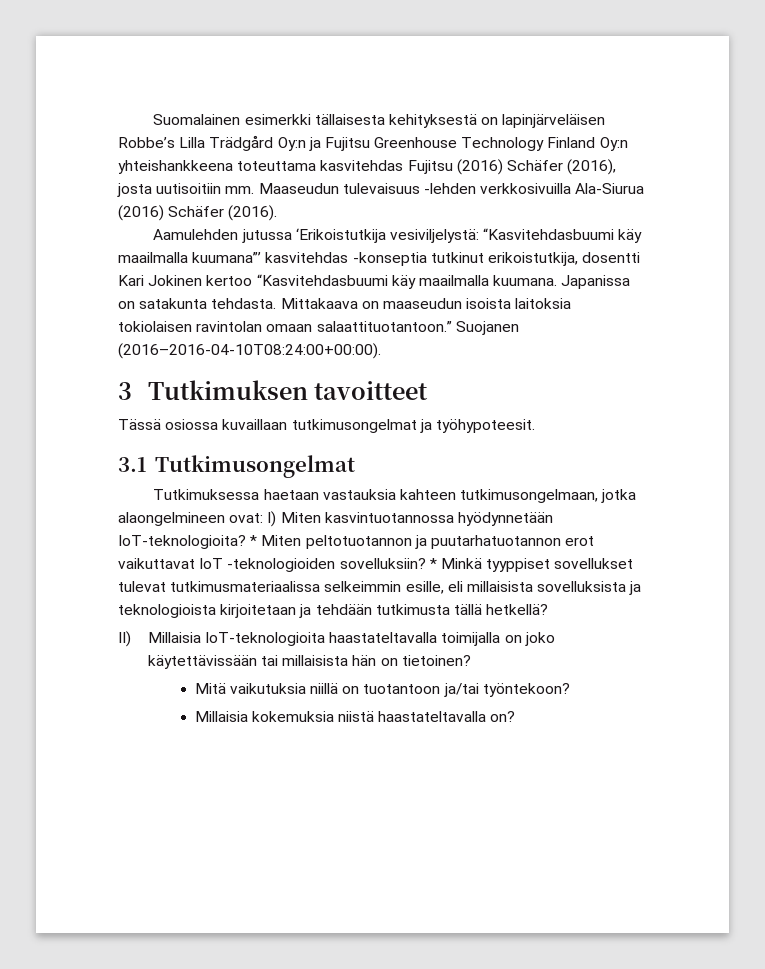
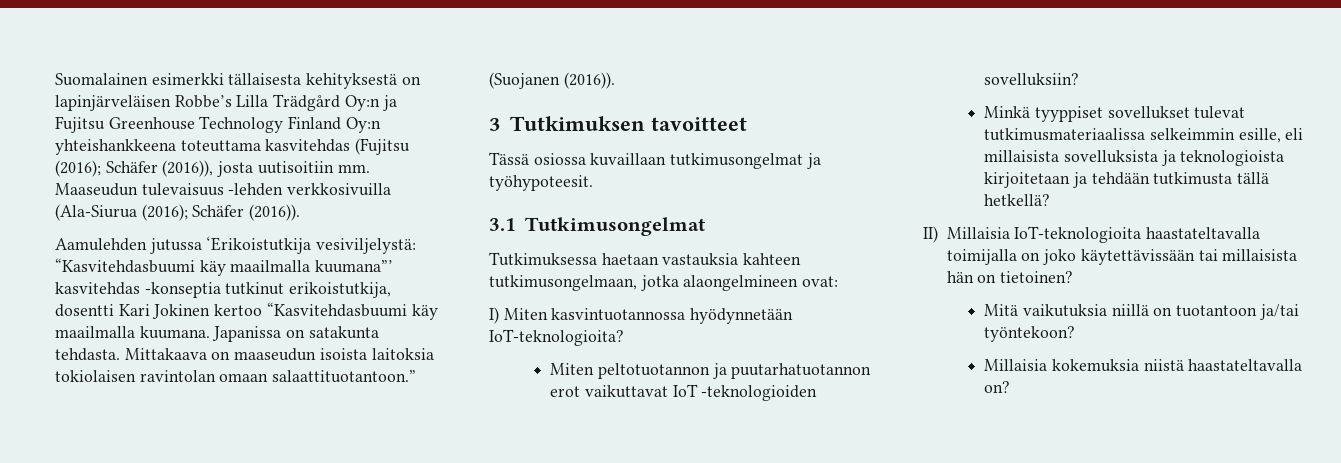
[407,159,617,175] Fujitsu (2016) Schäfer (2016), -> [355,138,411,155] [55,160,214,177] (Fujitsu (2016); Schäfer (2016)),
[575,183,645,194] [118,205,278,221] Ala-Siurua (2016) Schäfer (2016). -> [55,204,301,221] (Ala-Siurua (2016); Schäfer (2016)).
[455,321,519,335] [118,343,381,359] Suojanen (2016–2016-04-10T08:24:00+00:00). -> [489,72,615,89] (Suojanen (2016)).
(264, 518) none -> (839, 281) //
[250,535,258,546] * -> (624, 337) //
[429,558,437,569] * -> (1080, 79) //

